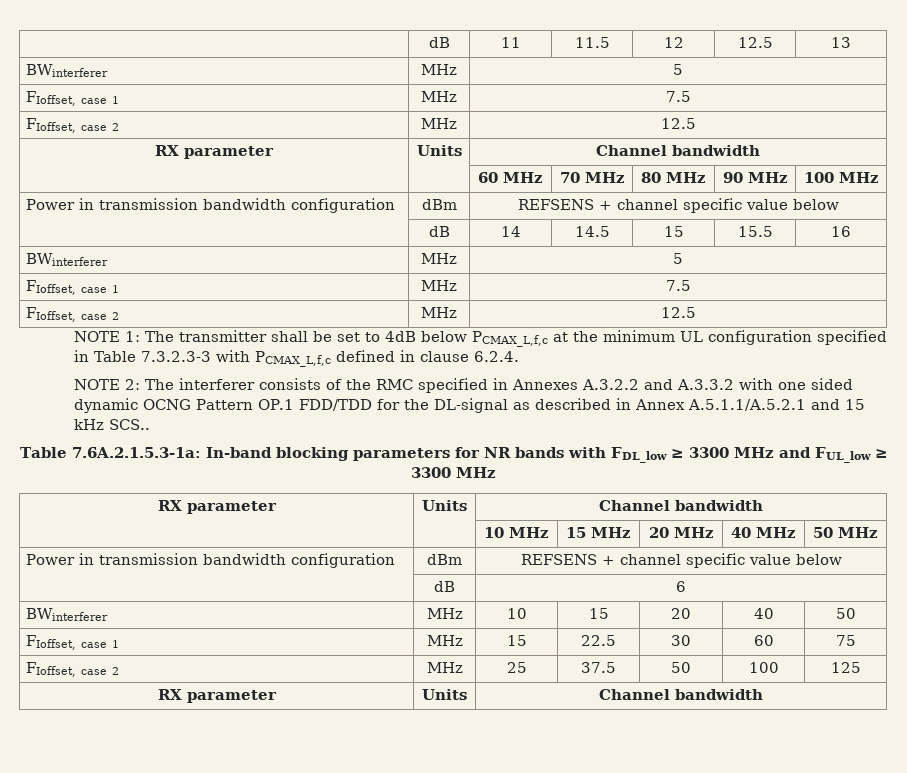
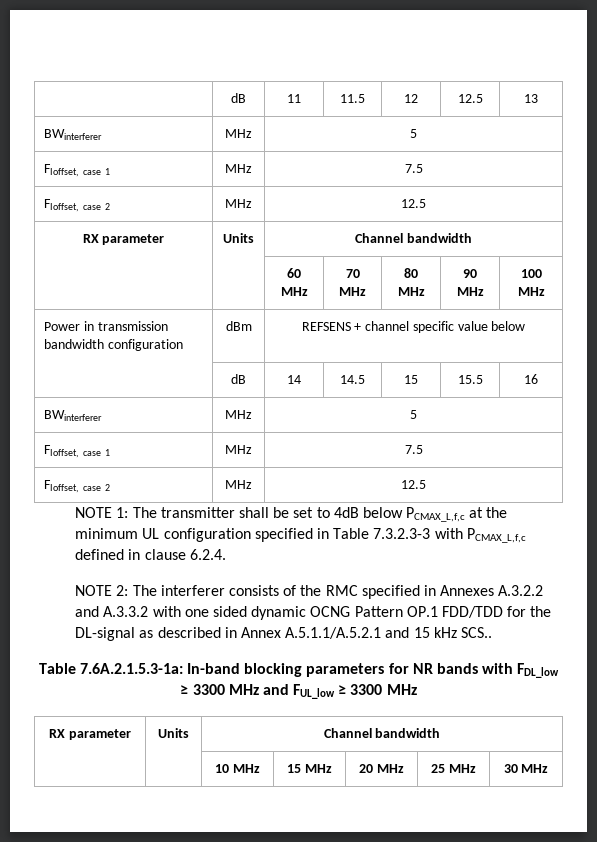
[731,527,796,538] [813,527,878,538] [26,553,396,568] [427,554,462,565] [520,553,842,568] [434,581,455,592] [676,581,686,592] [26,608,109,621] [426,608,463,619] [506,608,527,619] [588,608,609,619] [671,608,691,619] [753,608,774,619] [835,608,856,619] [26,635,120,650] [426,635,463,646] [506,635,527,646] [581,635,616,646] [671,635,691,646] [753,635,774,646] [835,635,856,646] [26,662,120,677] [426,662,463,673] [506,662,527,673] [581,662,616,673] [671,662,691,673] [748,662,779,673] [830,662,861,673] [157,689,277,703] [422,689,467,700] [599,689,763,700] 40 MHz | 50 MHz // Power in transmission bandwidth configuration | dBm | REFSENS + channel specific value below // | dB | 6 // BWinterferer | MHz | 10 | 15 | 20 | 40 | 50 // FIoffset, case 1 | MHz | 15 | 22.5 | 30 | 60 | 75 // FIoffset, case 2 | MHz | 25 | 37.5 | 50 | 100 | 125 // RX parameter | Units | Channel bandwidth -> [431,764,476,773] [503,764,549,773] 25 MHz | 30 MHz

